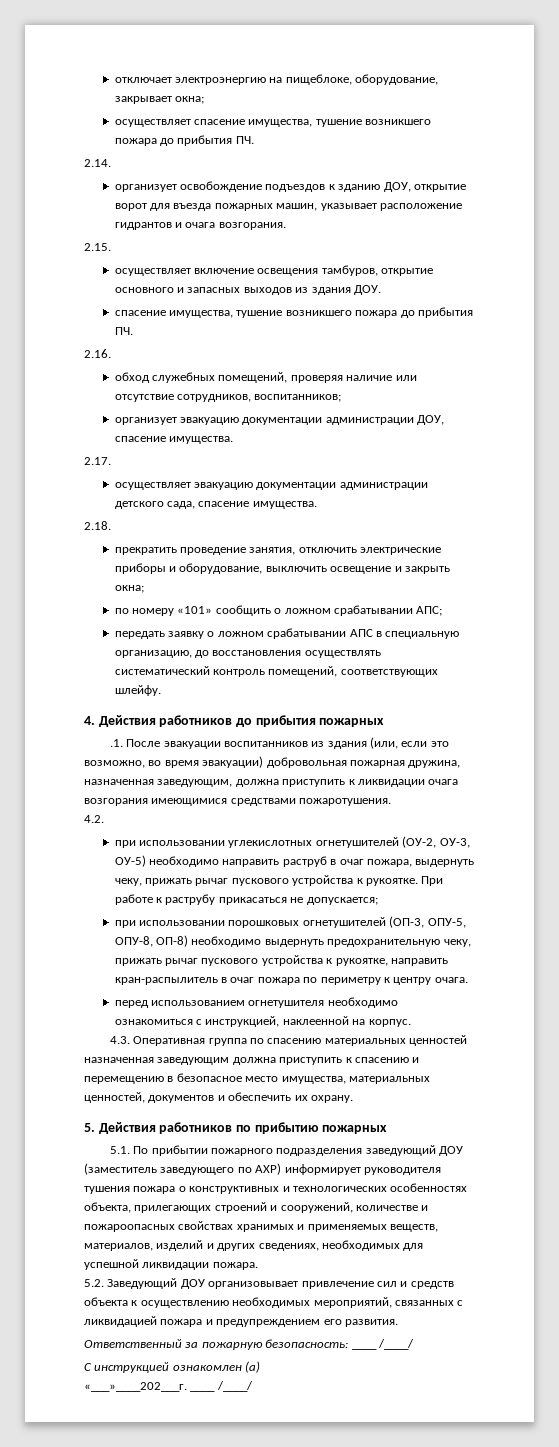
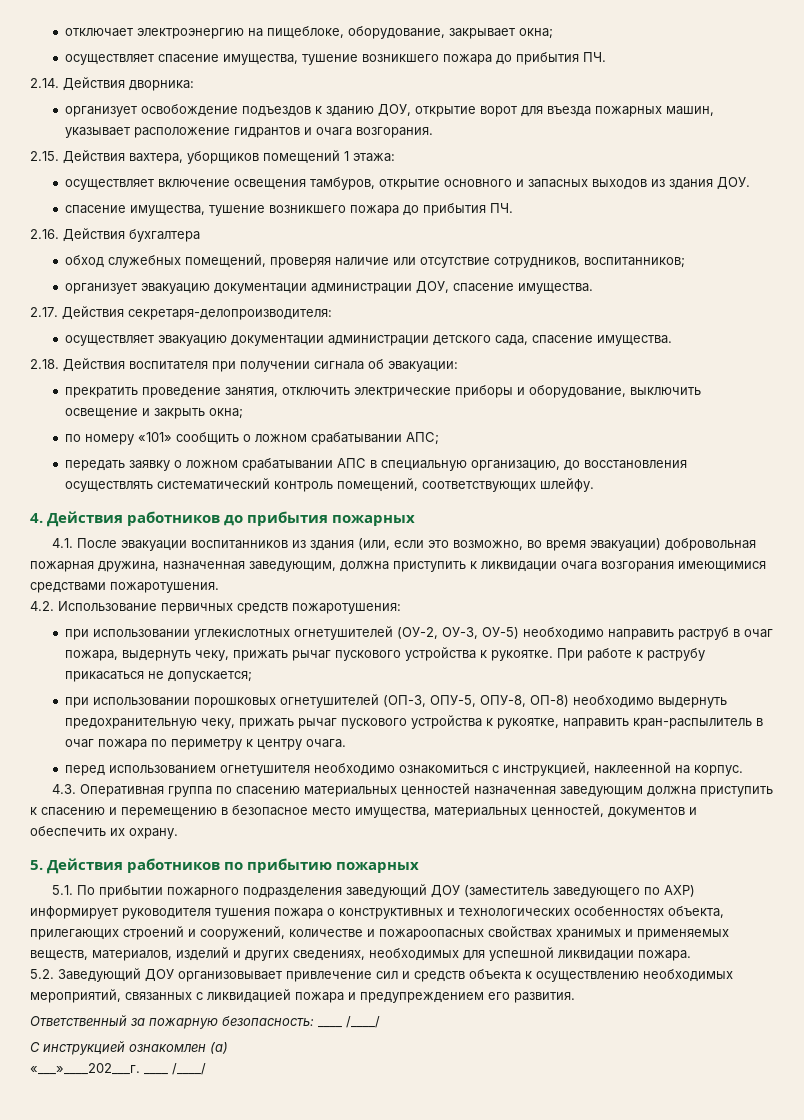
(111, 163) none -> [63,77,194,91] Действия дворника:
(111, 247) none -> [63,150,395,164] Действия вахтера, уборщиков помещений 1 этажа:
(111, 353) none -> [63,228,200,242] Действия бухгалтера
(111, 461) none -> [62,306,332,320] Действия секретаря-делопроизводителя:
(111, 525) none -> [63,358,458,372] Действия воспитателя при получении сигнала об эвакуации:
[109,739,123,747] .1. -> [51,538,73,548] 4.1.
(104, 819) none -> [58,601,401,614] Использование первичных средств пожаротушения:

